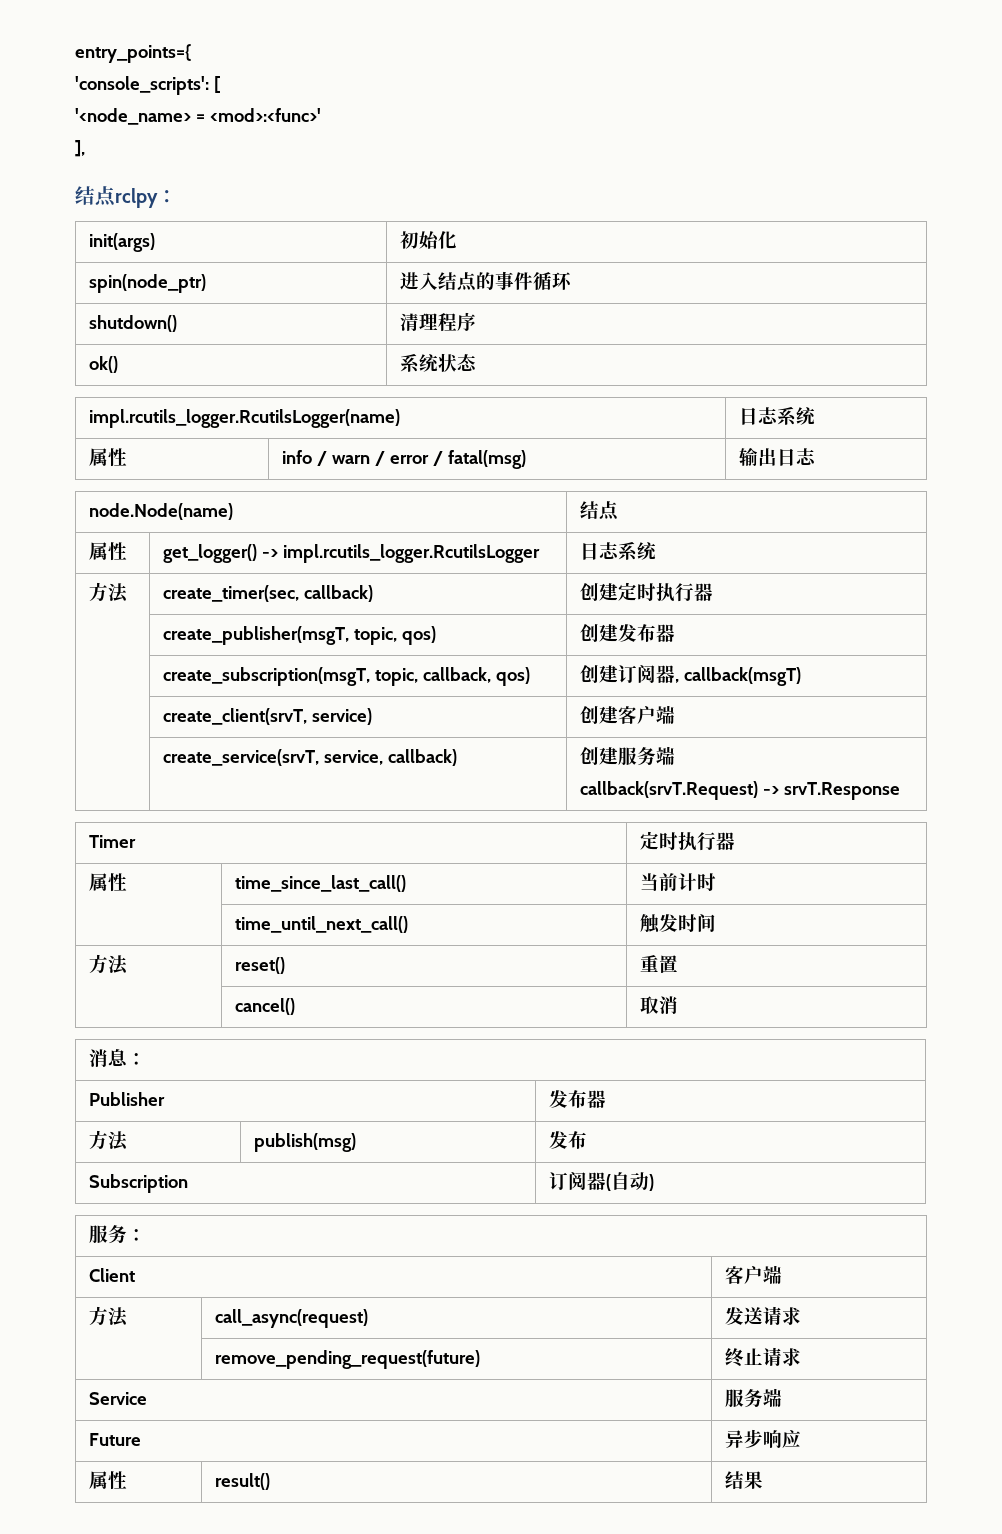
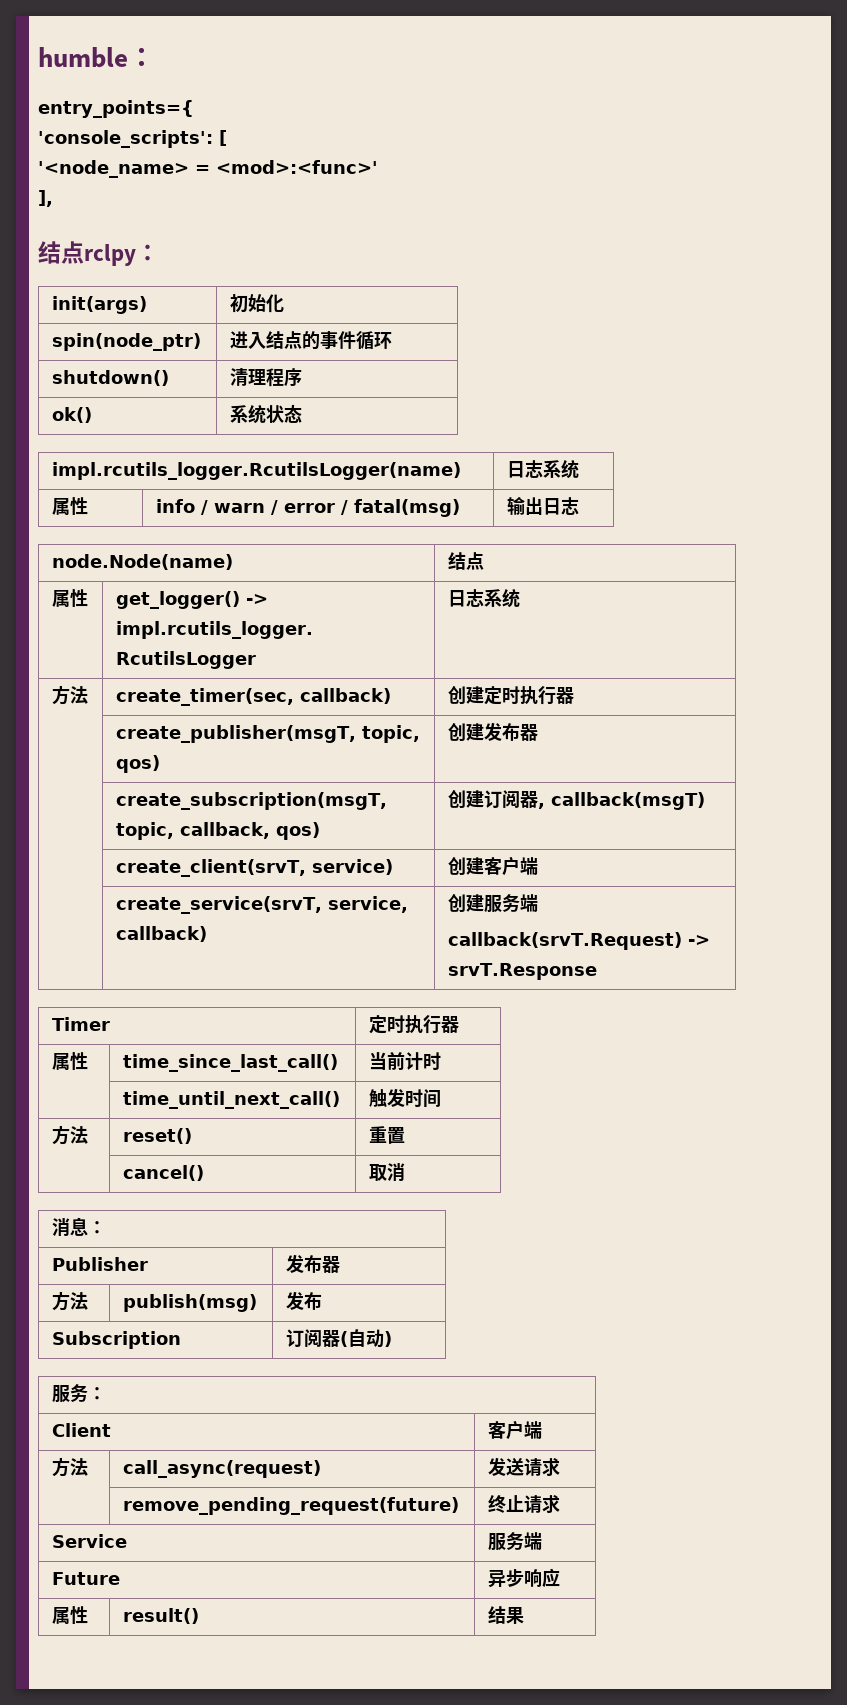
(75, 53) none -> [38,47,155,68] humble： //

